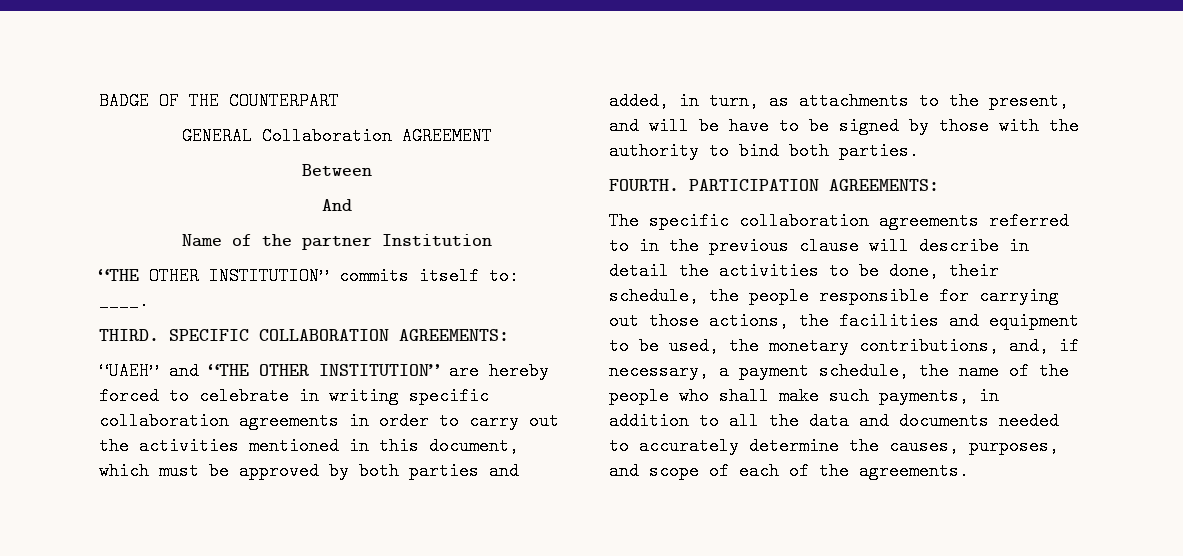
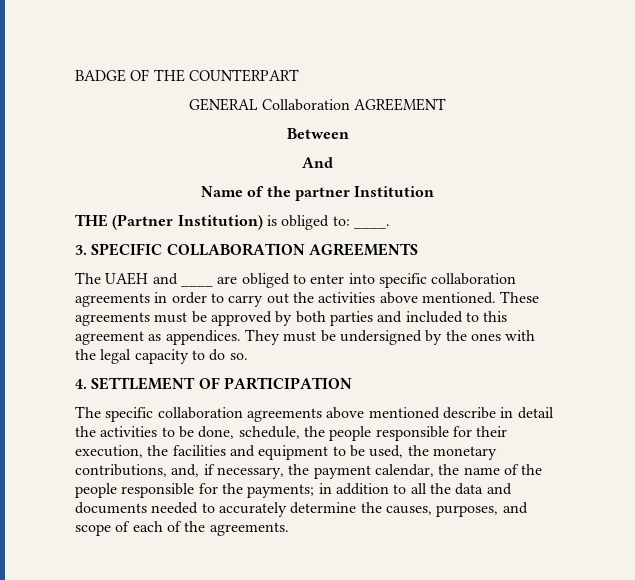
[98,267,479,285] “THE OTHER INSTITUTION” commits itself -> [75,214,330,230] THE (Partner Institution) is obliged
[99,329,159,341] THIRD. -> [75,245,87,255] 3.
[399,329,509,341] [99,362,549,380] [99,387,399,405] AGREEMENTS: // “UAEH” and “THE OTHER INSTITUTION” are hereby forced to celebrate in writing -> [308,243,418,256] [75,272,213,287] [217,273,375,288] AGREEMENTS // The UAEH and ____ are obliged to enter into
[249,437,519,455] [99,462,149,480] mentioned in this document, which -> [379,291,540,304] [75,312,150,326] above mentioned. These agreements
[609,92,1069,110] [609,117,1079,135] [609,142,919,160] [609,179,679,191] added, in turn, as attachments to the present, and will be have to be signed by those with the authority to bind both parties. // FOURTH. -> [405,311,508,323] [75,329,536,345] [75,349,248,364] [75,377,220,390] included to this agreement as appendices. They must be undersigned by the ones with the legal capacity to do so. // 4. SETTLEMENT OF
[829,179,939,191] AGREEMENTS: -> (352, 383) none
[989,212,1069,230] [609,237,909,255] referred to in the previous clause will -> [326,407,440,419] above mentioned
[949,262,999,280] their -> (235, 432) none
[979,287,1059,305] [609,312,789,330] carrying out those actions, -> [476,426,508,437] [75,445,143,458] their execution,
[719,362,909,380] a payment schedule, -> [288,464,434,479] the payment calendar,
[679,387,969,405] who shall make such payments, -> [121,483,315,498] responsible for the payments;

